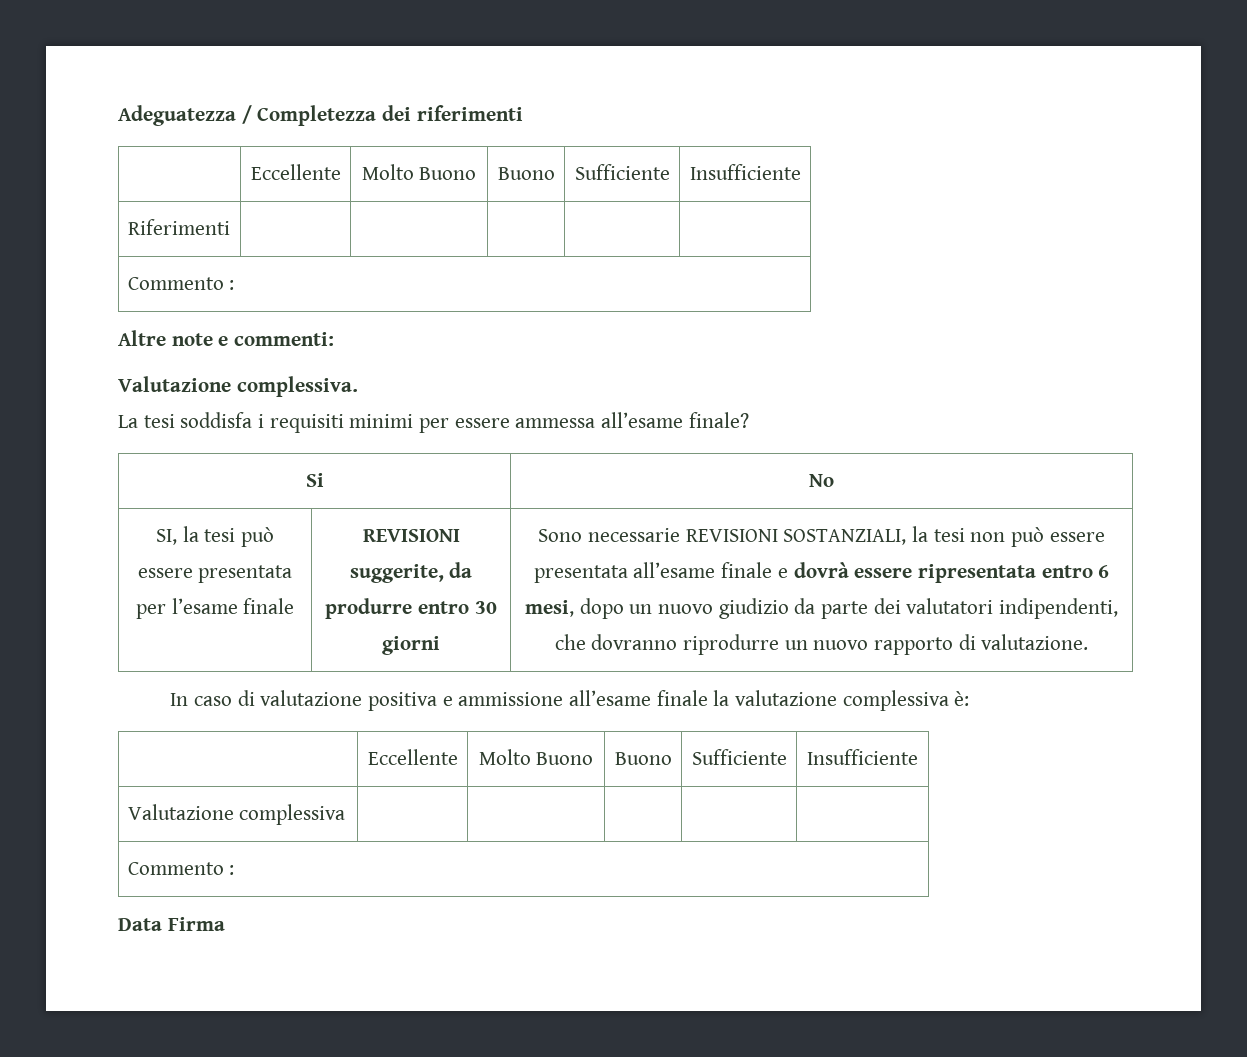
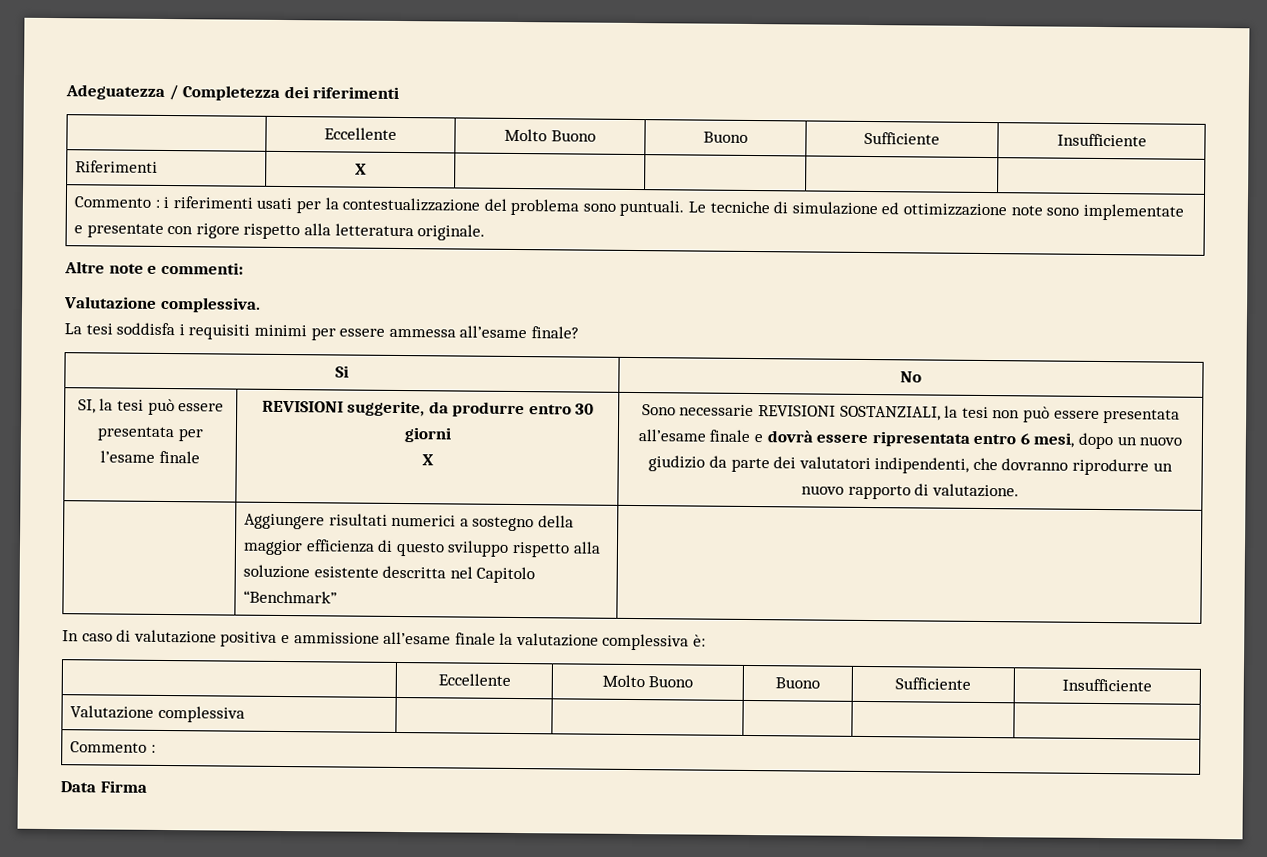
[127,277,235,290] | | | | // Commento : -> [355,163,367,175] [73,196,1184,221] [73,223,486,241] X | | | | // Commento : i riferimenti usati per la contestualizzazione del problema sono puntuali. Le tecniche di simulazione ed ottimizzazione note sono implementate e presentate con rigore rispetto alla letteratura originale.
(440, 645) none -> [421,454,434,466] // X
(1089, 642) none -> [243,513,574,532] [242,539,601,558] [242,564,536,584] [242,590,337,604] // | Aggiungere risultati numerici a sostegno della maggior efficienza di questo sviluppo rispetto alla soluzione esistente descritta nel Capitolo “Benchmark” |

